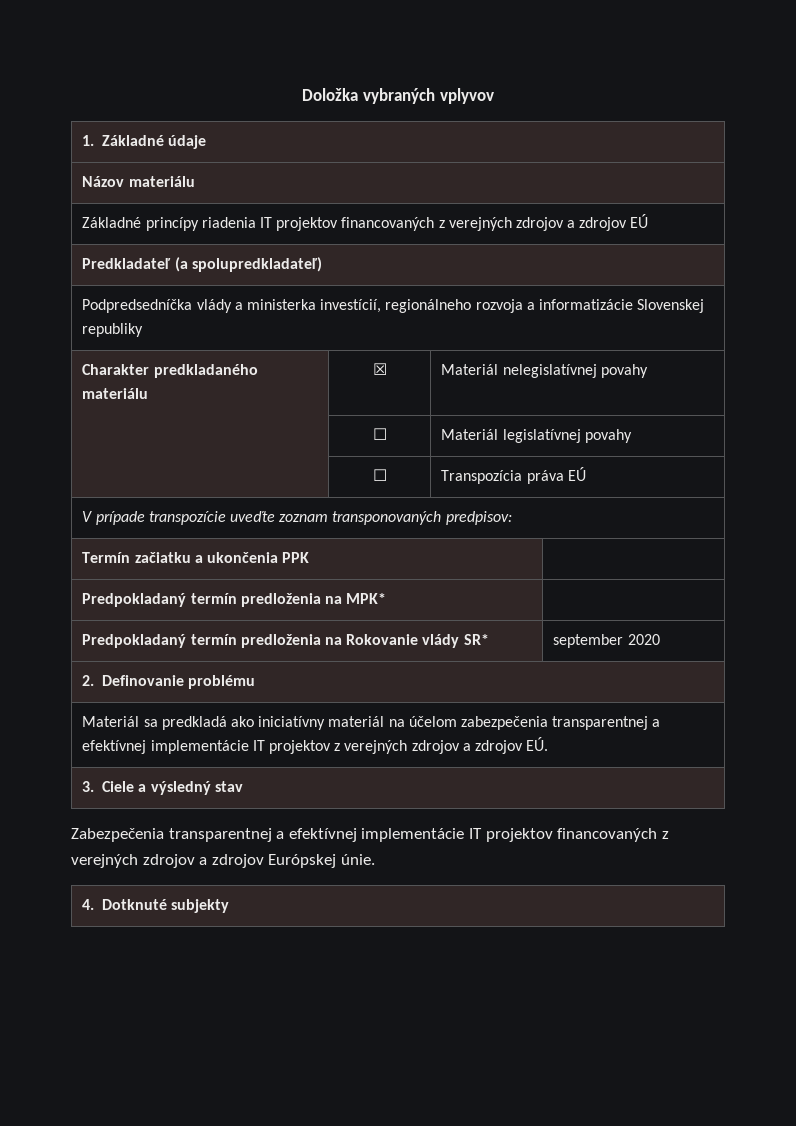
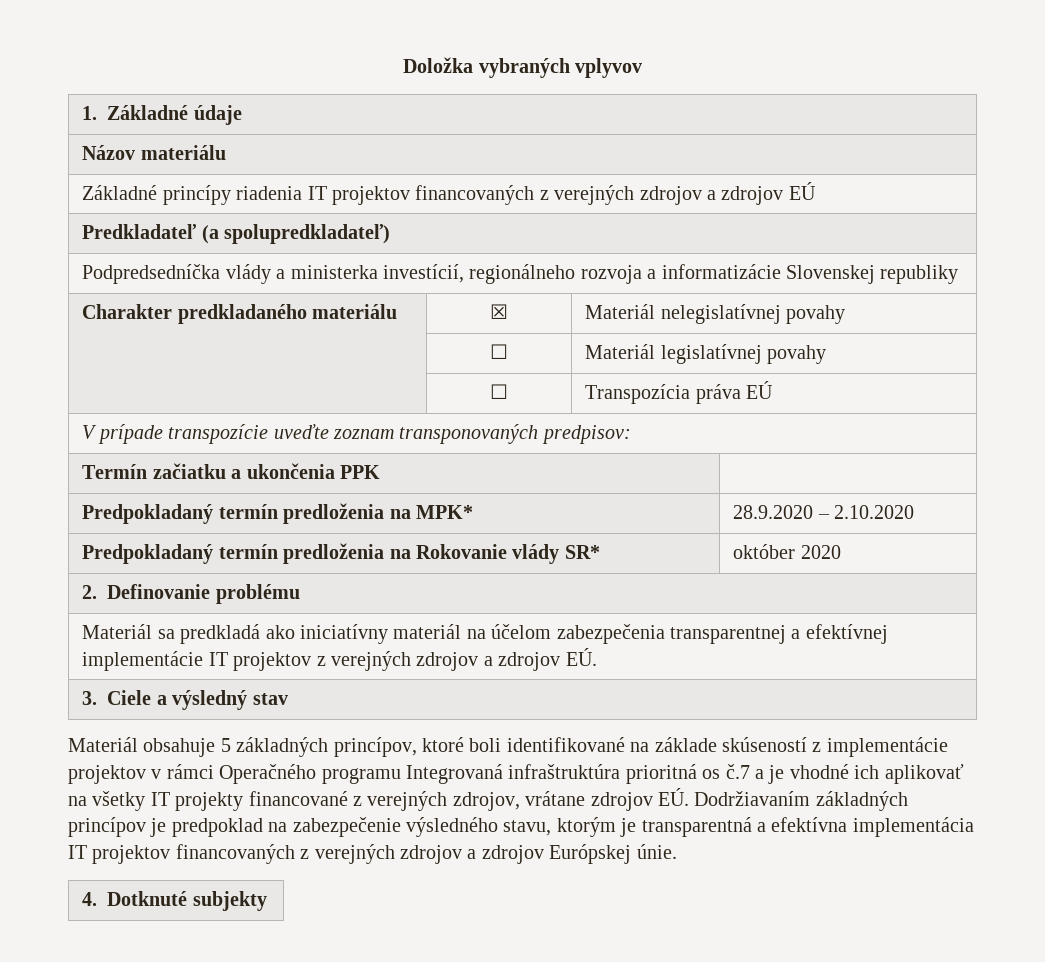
(387, 598) none -> [733,505,915,519] 28.9.2020 – 2.10.2020
[553,634,624,648] september -> [733,544,796,559] október
[71,828,465,842] Zabezpečenia transparentnej a efektívnej implementácie -> [68,737,948,757] [68,764,964,784] [68,788,908,811] [68,817,974,837] Materiál obsahuje 5 základných princípov, ktoré boli identifikované na základe skúseností z implementácie projektov v rámci Operačného programu Integrovaná infraštruktúra prioritná os č.7 a je vhodné ich aplikovať na všetky IT projekty financované z verejných zdrojov, vrátane zdrojov EÚ. Dodržiavaním základných princípov je predpoklad na zabezpečenie výsledného stavu, ktorým je transparentná a efektívna implementácia

